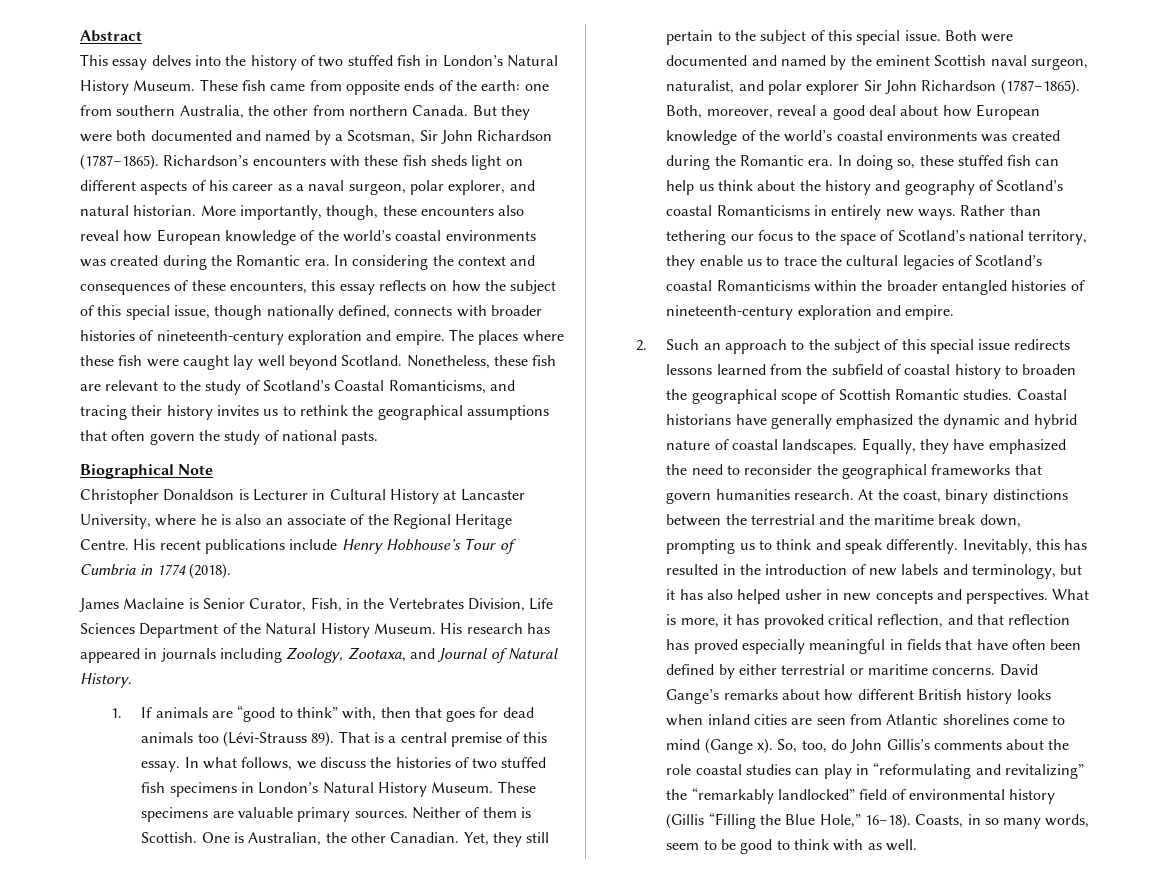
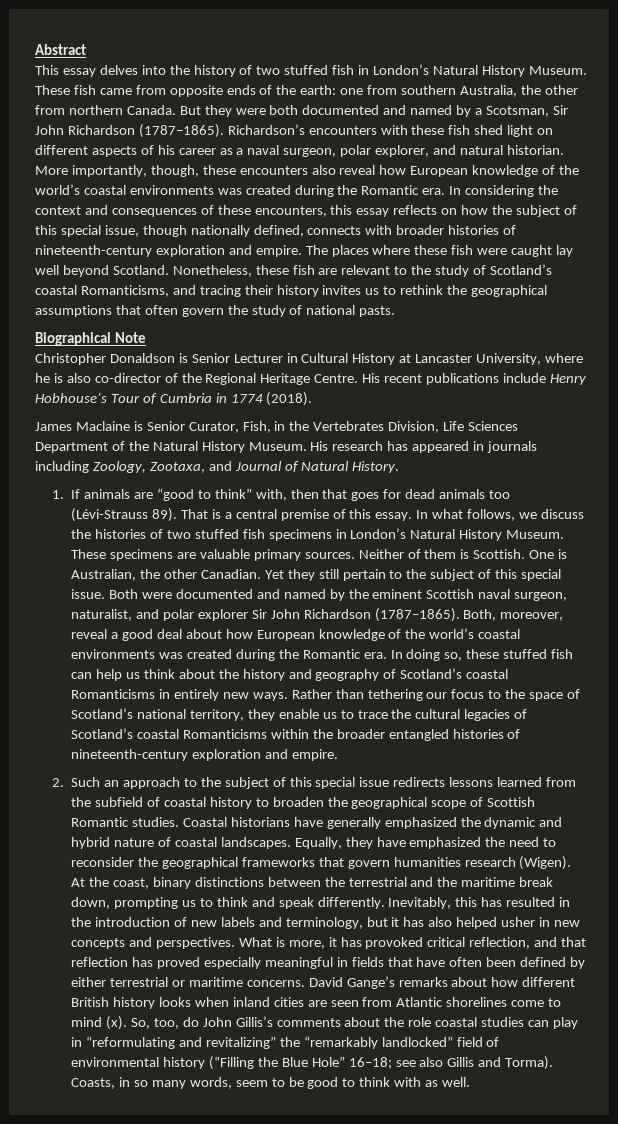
[430,155,467,166] sheds -> [474,125,504,135] shed
[334,380,385,391] Coastal -> [35,285,77,295] coastal
(249, 494) none -> [191,353,230,363] Senior
[265,514,346,525] an associate -> [94,373,161,383] co-director
[463,832,489,846] Yet, -> [264,570,284,579] Yet
[793,489,854,500] research. -> [464,856,572,870] research (Wigen).
[704,738,773,754] (Gange x). -> [106,1016,128,1030] (x).
[666,812,911,829] (Gillis “Filling the Blue Hole,” 16–18). -> [208,1056,554,1070] (“Filling the Blue Hole” 16–18; see also Gillis and Torma).

